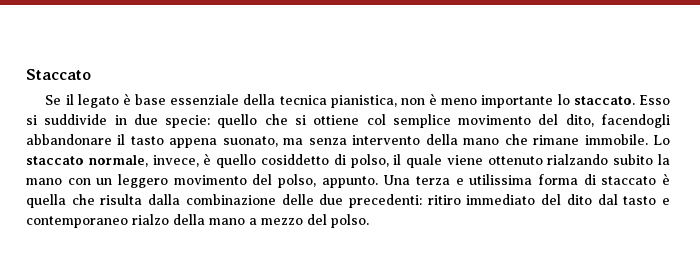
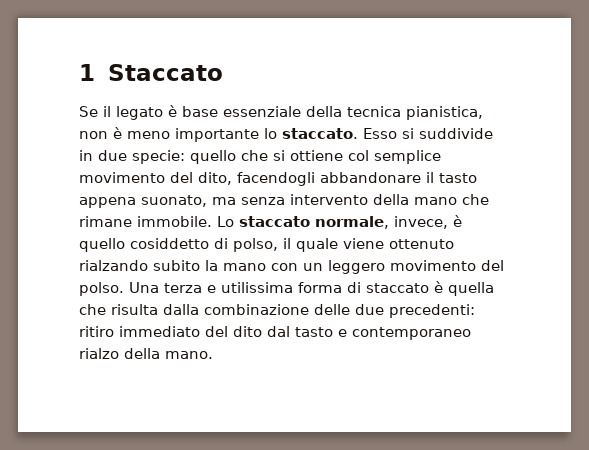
(26, 74) none -> [79,64,95,81] 1
[278,174,378,188] polso, appunto. -> [79,282,124,296] polso.
[209,214,369,228] mano a mezzo del polso. -> [165,351,213,359] mano.

